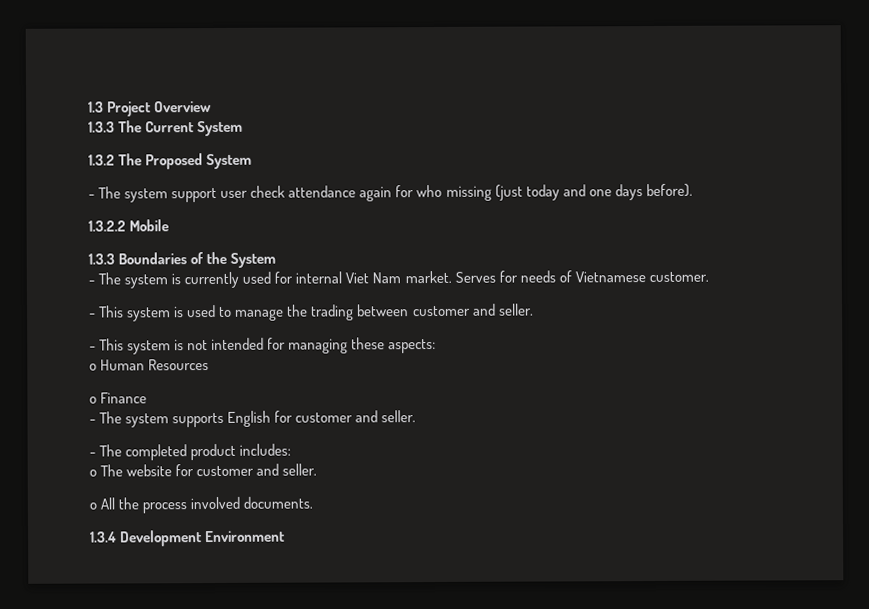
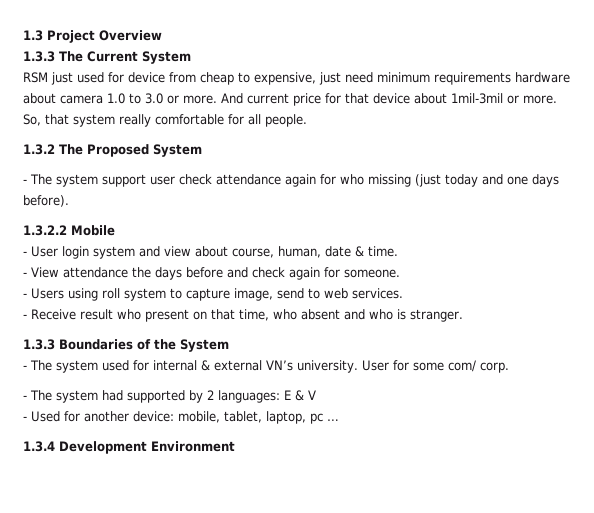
(244, 128) none -> [23,72,570,85] [23,93,557,106] [23,114,307,127] // RSM just used for device from cheap to expensive, just need minimum requirements hardware about camera 1.0 to 3.0 or more. And current price for that device about 1mil-3mil or more. So, that system really comfortable for all people.
(170, 225) none -> [23,246,398,259] [23,267,400,280] [23,288,403,301] [23,309,463,322] // - User login system and view about course, human, date & time. // - View attendance the days before and check again for someone. // - Users using roll system to capture image, send to web services. // - Receive result who present on that time, who absent and who is stranger.
[171,271,240,289] is currently -> (98, 366) none
[345,270,709,284] [89,303,534,322] [89,337,437,355] [89,359,210,371] [89,392,148,404] [89,410,417,428] [89,443,292,461] [89,463,318,477] [89,496,314,514] Viet Nam market. Serves for needs of Vietnamese customer. // - This system is used to manage the trading between customer and seller. // - This system is not intended for managing these aspects: // o Human Resources // o Finance // - The system supports English for customer and seller. // - The completed product includes: // o The website for customer and seller. // o All the process involved documents. -> [201,360,509,373] [23,390,316,403] [23,411,339,424] & external VN’s university. User for some com/ corp. // - The system had supported by 2 languages: E & V // - Used for another device: mobile, tablet, laptop, pc …

